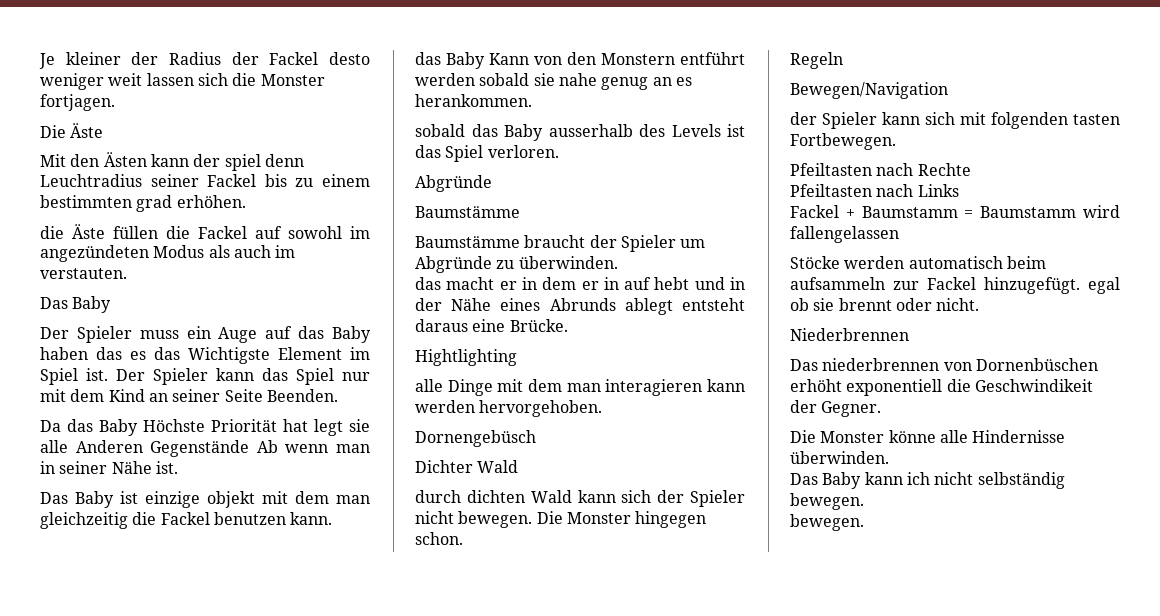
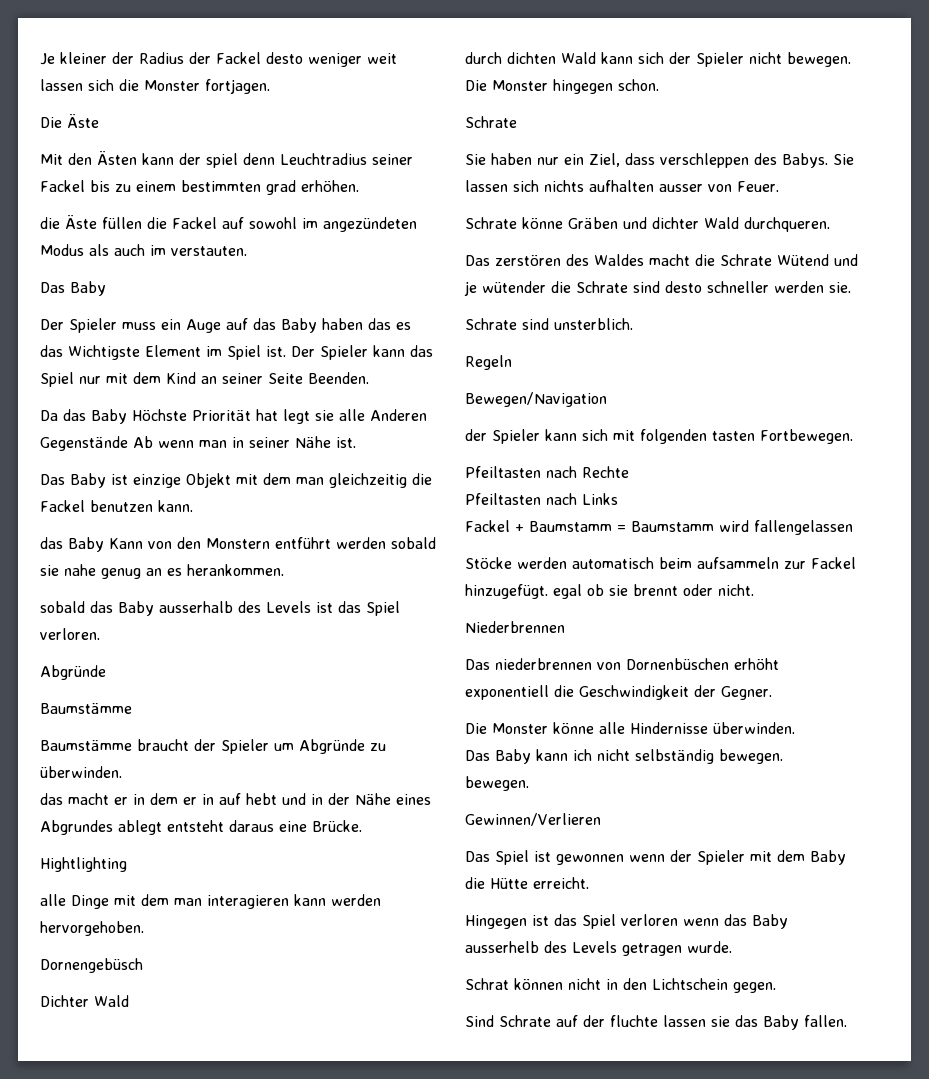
[207,491,255,508] objekt -> [186,473,231,488] Objekt
[549,298,616,311] Abrunds -> [40,820,113,835] Abgrundes
(463, 538) none -> [465,116,517,128] [465,153,854,168] [465,180,779,192] [465,217,830,232] [465,254,858,266] [464,281,851,296] [465,318,633,330] // Schrate // Sie haben nur ein Ziel, dass verschleppen des Babys. Sie lassen sich nichts aufhalten ausser von Feuer. // Schrate könne Gräben und dichter Wald durchqueren. // Das zerstören des Waldes macht die Schrate Wütend und je wütender die Schrate sind desto schneller werden sie. // Schrate sind unsterblich.
[974,379,1093,392] Geschwindikeit -> [579,685,689,700] Geschwindigkeit
(864, 522) none -> [465,813,601,826] [465,850,846,865] [465,877,589,889] [465,914,788,929] [465,941,732,956] [465,978,776,993] [465,1015,847,1030] // Gewinnen/Verlieren // Das Spiel ist gewonnen wenn der Spieler mit dem Baby die Hütte erreicht. // Hingegen ist das Spiel verloren wenn das Baby ausserhelb des Levels getragen wurde. // Schrat können nicht in den Lichtschein gegen. // Sind Schrate auf der fluchte lassen sie das Baby fallen.

